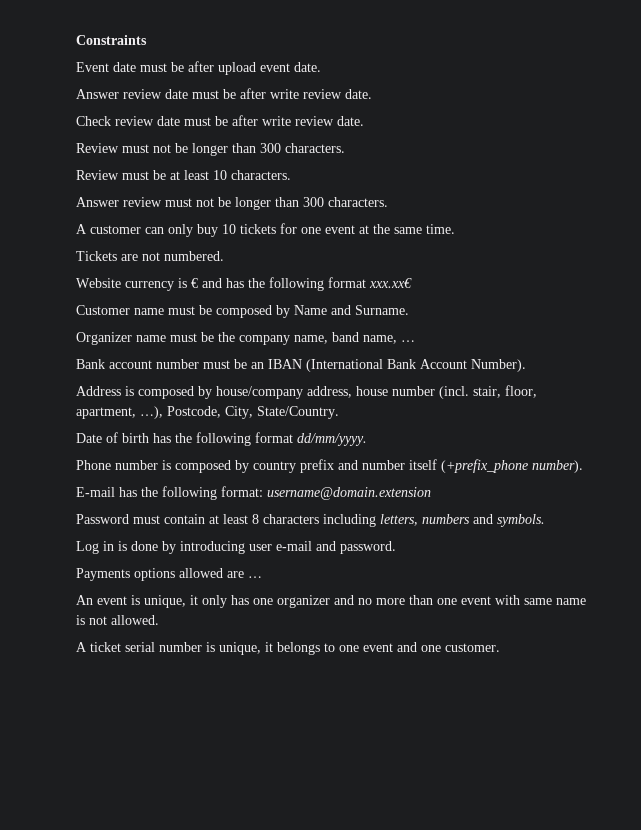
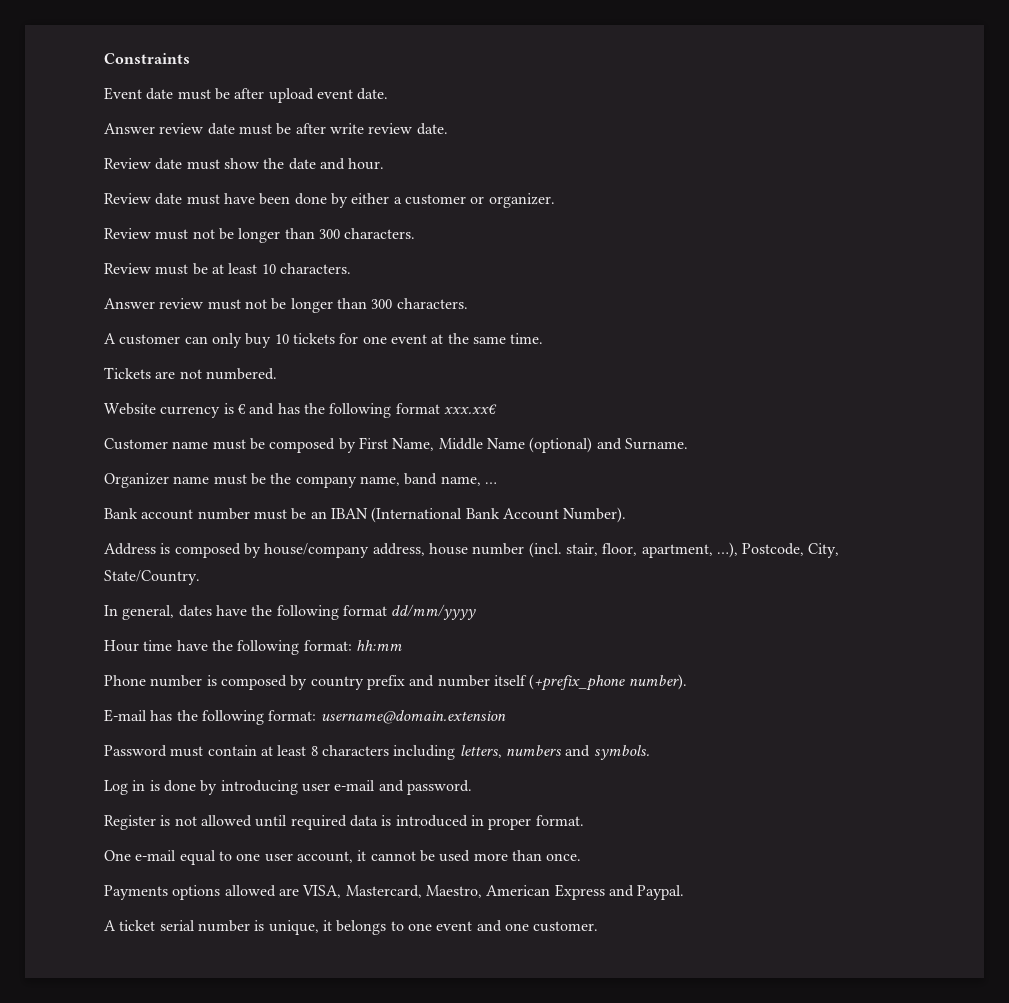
[76,115,364,126] Check review date must be after write review date. -> [104,158,385,170] [104,193,555,208] Review date must show the date and hour. // Review date must have been done by either a customer or organizer.
[294,305,327,315] Name -> [358,437,593,453] First Name, Middle Name (optional)
[76,432,367,446] Date of birth has the following format dd/mm/yyyy. -> [104,604,477,620] [104,640,402,655] In general, dates have the following format dd/mm/yyyy // Hour time have the following format: hh:mm
[76,568,262,581] [76,595,586,608] [76,615,159,625] Payments options allowed are … // An event is unique, it only has one organizer and no more than one event with same name is not allowed. -> [104,815,584,830] [104,850,582,865] [104,884,685,900] Register is not allowed until required data is introduced in proper format. // One e-mail equal to one user account, it cannot be used more than once. // Payments options allowed are VISA, Mastercard, Maestro, American Express and Paypal.

